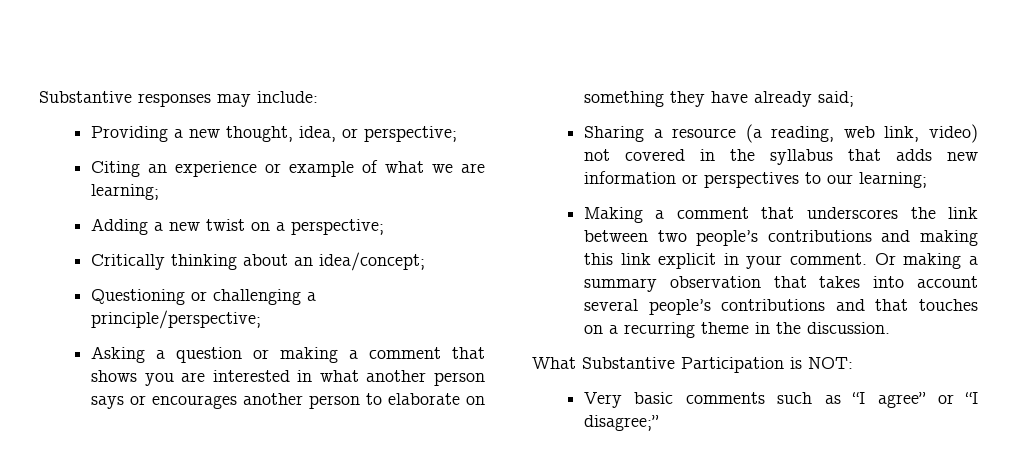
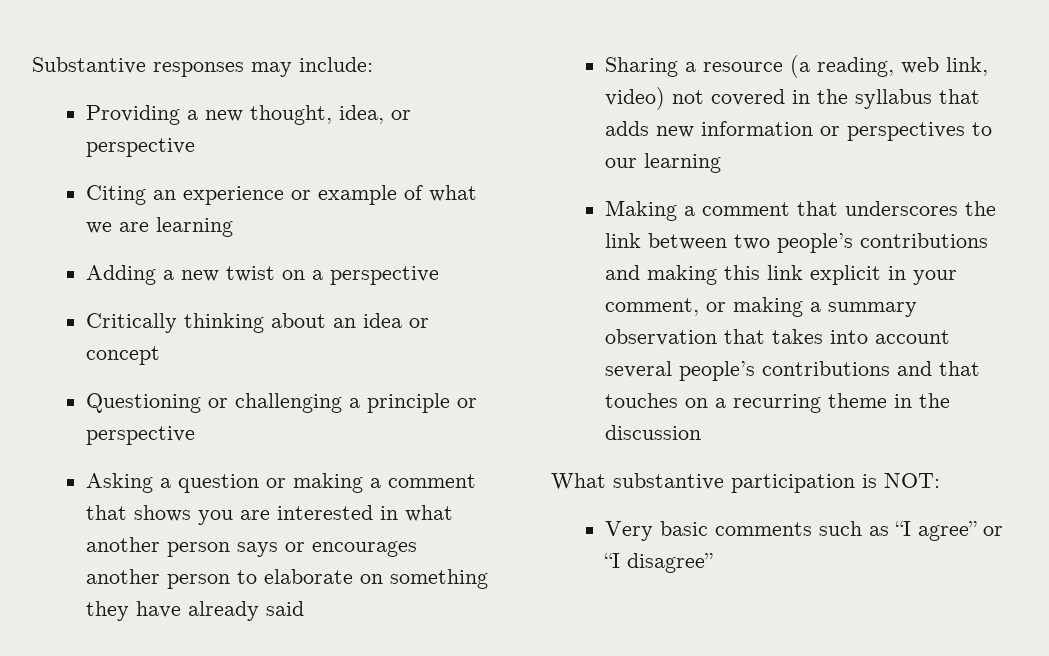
[363,126,457,142] perspective; -> [86,138,196,157] perspective
[90,184,159,200] learning; -> [156,217,234,237] learning
[290,219,384,235] perspective; -> [330,266,440,285] perspective
[318,252,425,271] idea/concept; -> [363,313,430,328] [86,346,161,365] idea or concept
[90,310,261,329] principle/perspective; -> [367,393,478,413] [86,426,196,445] principle or perspective
[817,91,854,107] said; -> [266,601,305,616] said
[858,172,927,188] learning; -> [644,153,722,173] learning
[790,253,896,265] comment. Or -> [605,298,727,316] comment, or
[806,322,890,334] discussion. -> [605,425,702,440] discussion
[582,357,784,373] Substantive Participation -> [613,473,855,493] substantive participation
[583,415,659,431] disagree;” -> [627,553,714,573] disagree”

